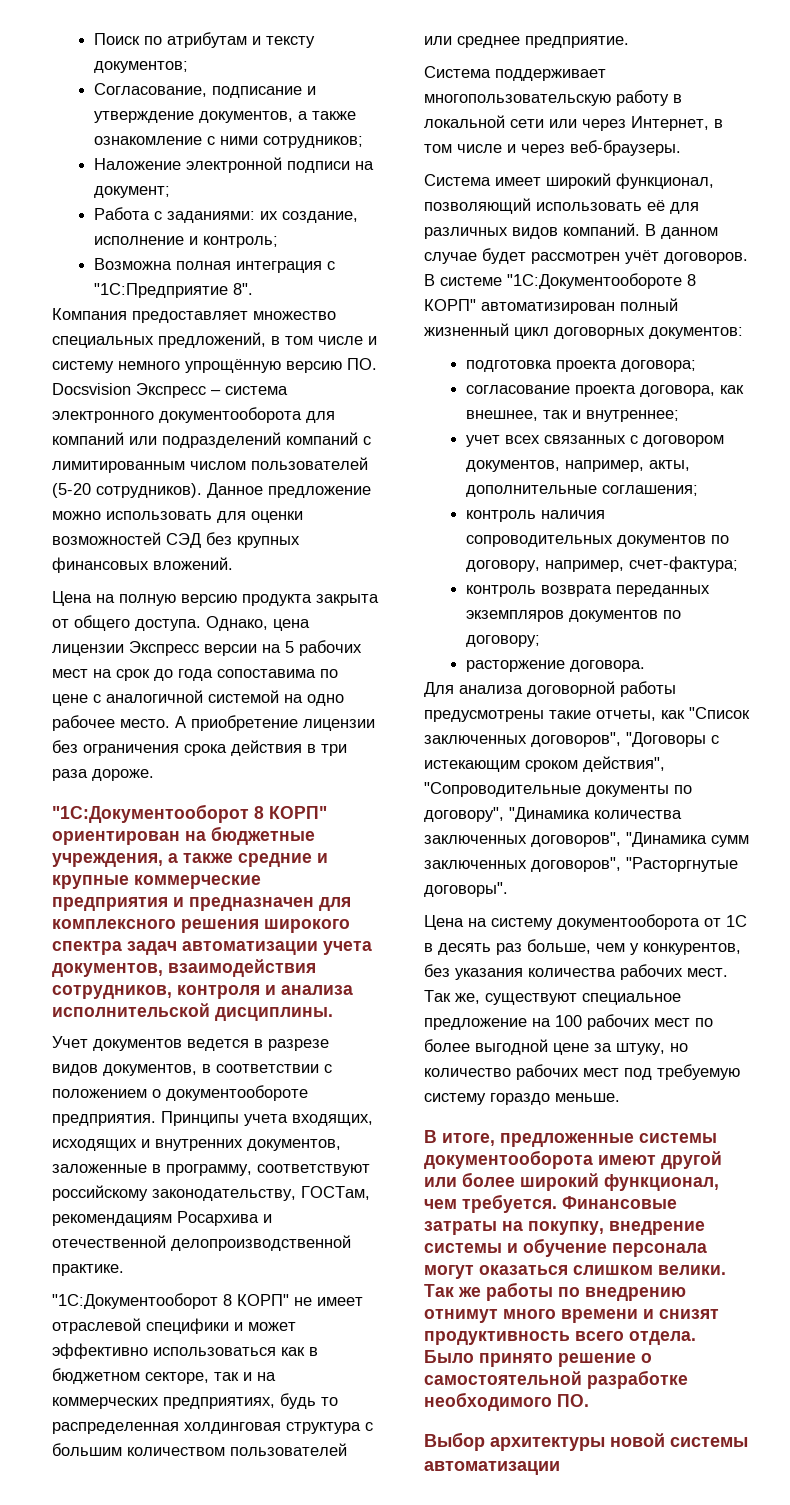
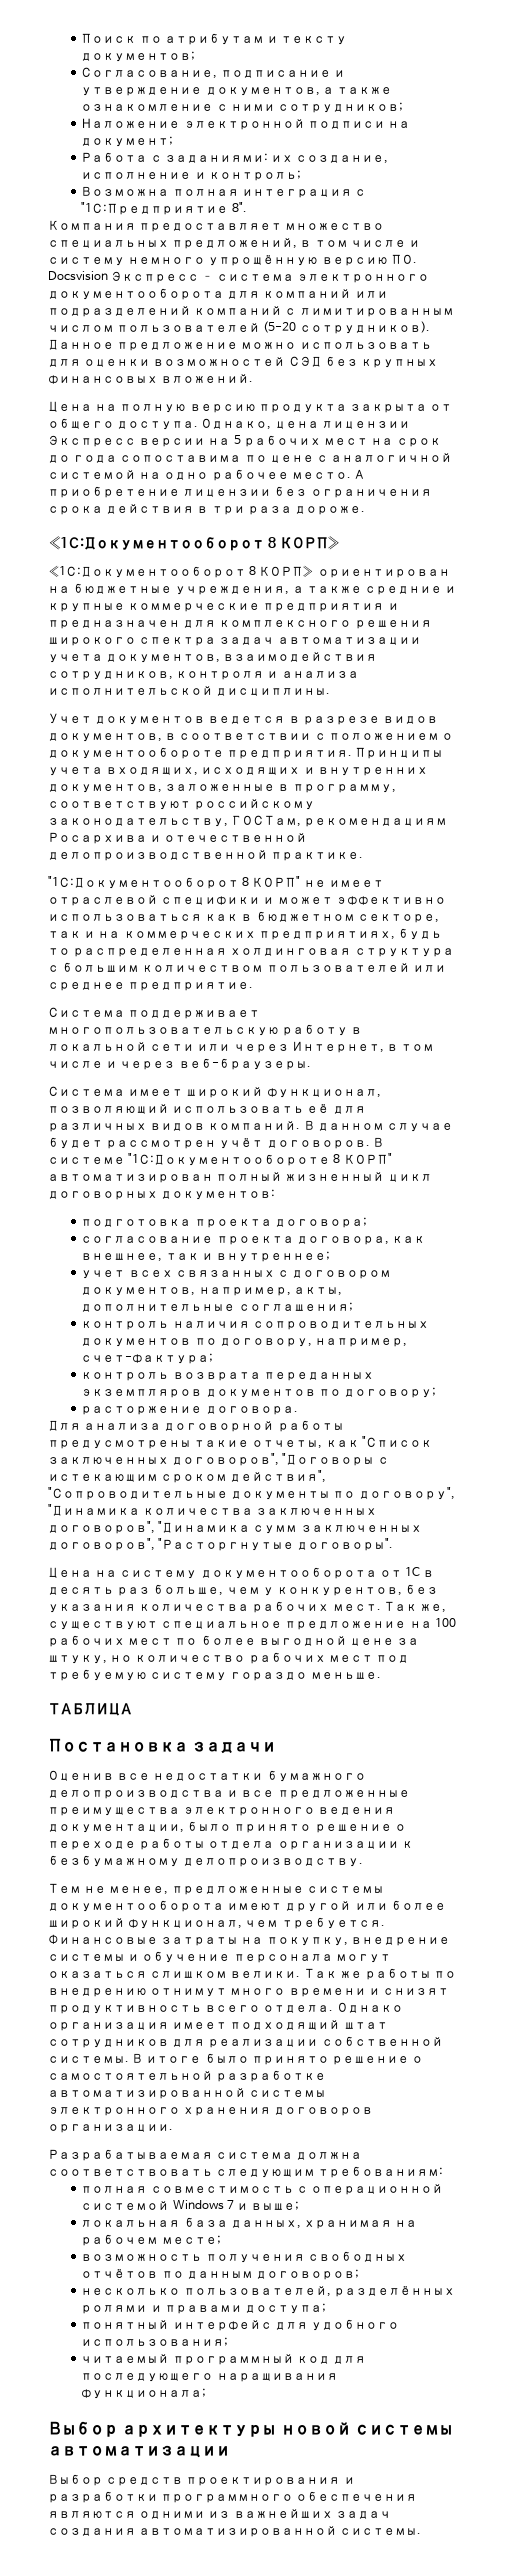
[52,804,327,823] "1С:Документооборот 8 КОРП" -> [48,536,340,551] [48,565,315,578] «1С:Документооборот 8 КОРП» // «1С:Документооборот 8 КОРП»
[424,1130,495,1146] В итоге, -> [48,1703,132,1716] [48,1738,277,1754] [48,1770,366,1782] [48,1790,410,1799] [48,1807,396,1816] [48,1821,406,1833] [48,1838,413,1850] [48,1855,364,1867] [48,1883,169,1895] ТАБЛИЦА // Постановка задачи // Оценив все недостатки бумажного делопроизводства и все предложенные преимущества электронного ведения документации, было принято решение о переходе работы отдела организации к безбумажному делопроизводству. // Тем не менее,
[424,1350,474,1363] Было -> [336,2002,403,2013] [48,2020,388,2031] [48,2036,443,2048] [48,2053,249,2063] Однако организация имеет подходящий штат сотрудников для реализации собственной системы. В итоге было
[424,1392,589,1411] необходимого ПО. -> [48,2088,327,2099] [48,2107,374,2116] [48,2124,173,2133] [48,2149,363,2161] [48,2166,444,2178] [81,2184,444,2195] [81,2200,300,2210] [81,2217,418,2229] [81,2234,221,2246] [81,2251,407,2263] [81,2269,360,2280] [81,2286,455,2297] [81,2303,327,2314] [81,2319,400,2331] [81,2337,229,2346] [81,2354,367,2365] [81,2373,338,2382] [81,2388,207,2399] автоматизированной системы электронного хранения договоров организации. // Разрабатываемая система должна соответствовать следующим требованиям: // полная совместимость с операционной системой Windows 7 и выше; // локальная база данных, хранимая на рабочем месте; // возможность получения свободных отчётов по данным договоров; // несколько пользователей, разделённых ролями и правами доступа; // понятный интерфейс для удобного использования; // читаемый программный код для последующего наращивания функционала;
(560, 1468) none -> [48,2474,355,2486] [48,2491,418,2503] [48,2509,391,2519] [48,2526,422,2537] // Выбор средств проектирования и разработки программного обеспечения являются одними из важнейших задач создания автоматизированной системы.

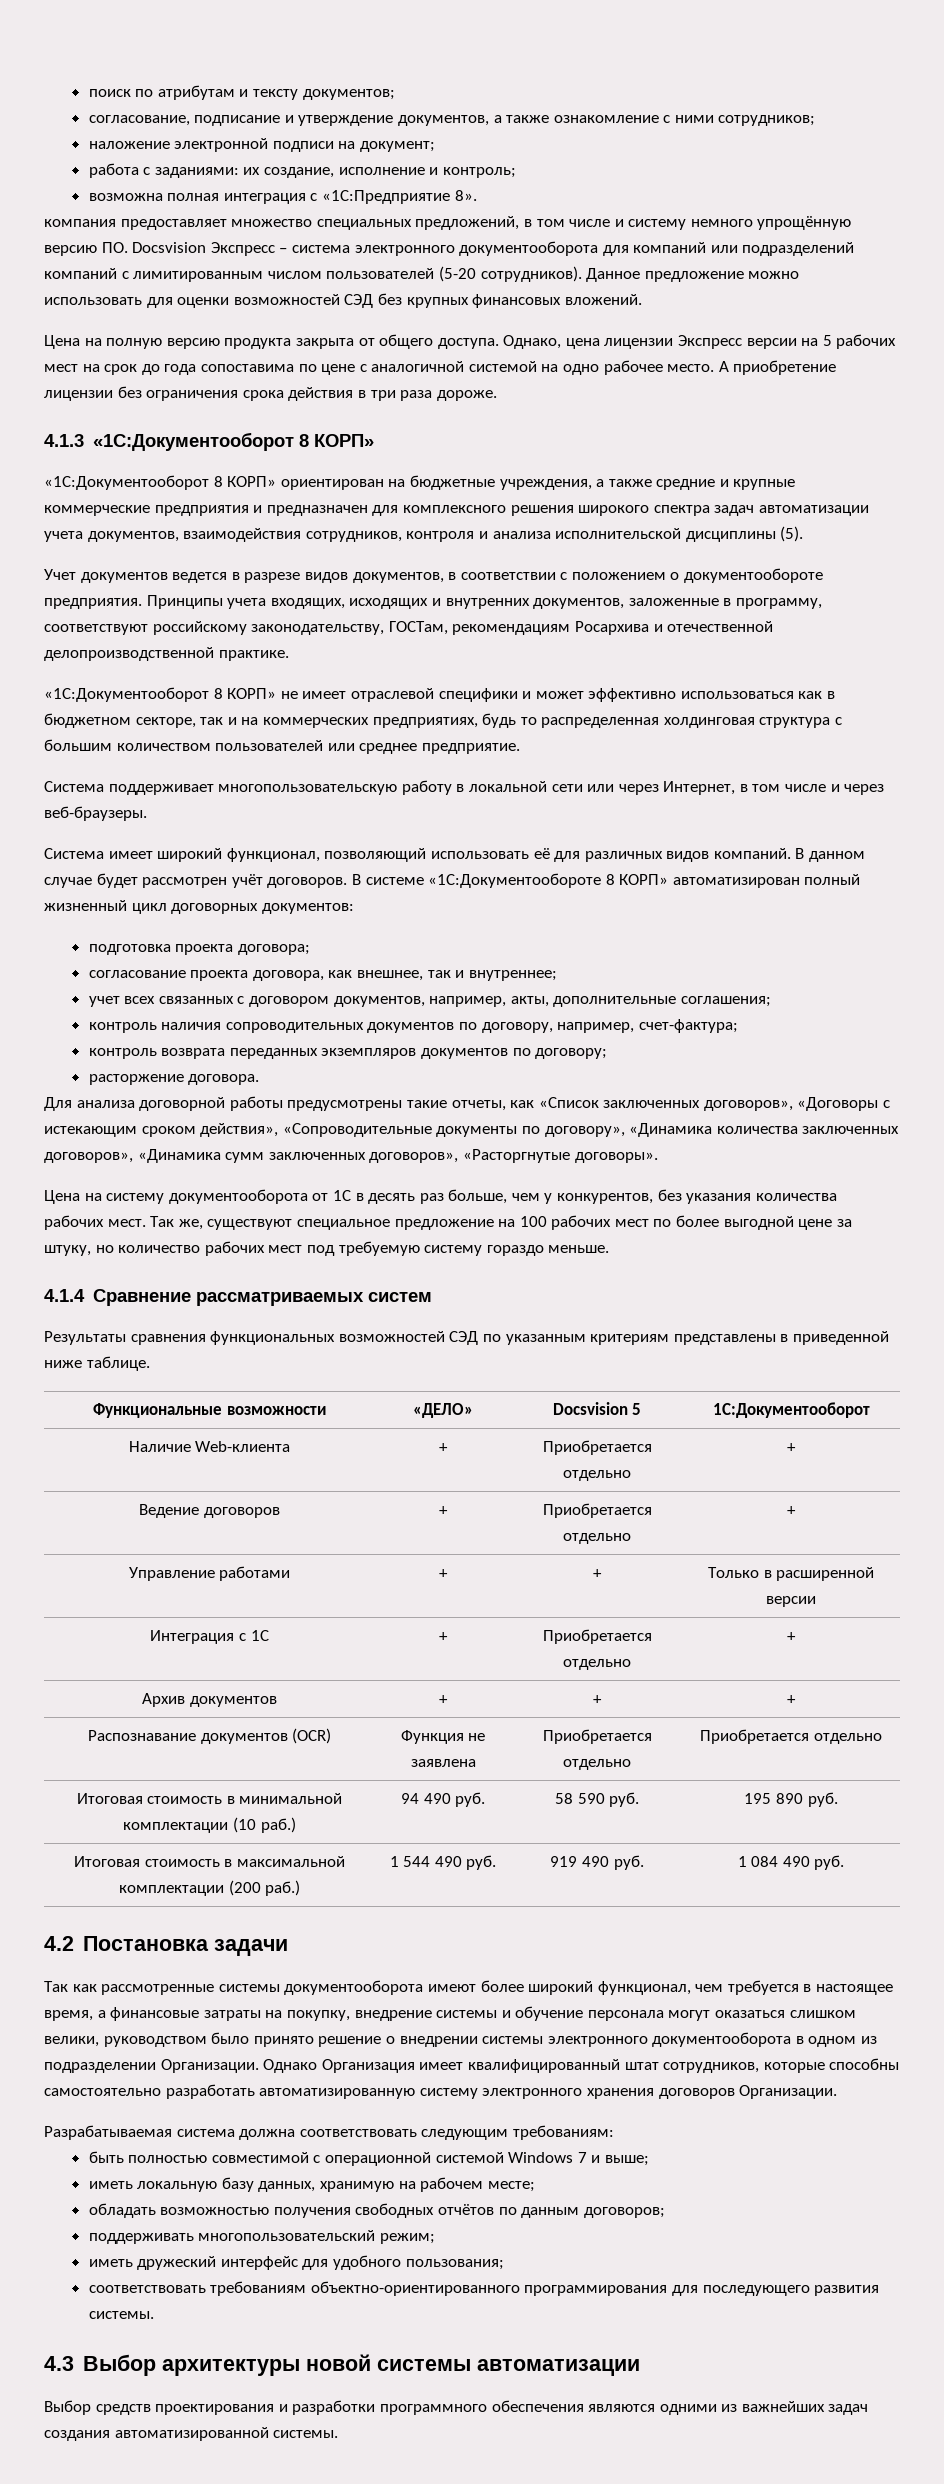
[81,33,137,43] Поиск -> [88,89,131,97] поиск
[81,67,218,79] Согласование, -> [88,115,190,126] согласование,
[81,118,181,128] Наложение -> [88,141,170,149] наложение
[81,152,148,162] Работа -> [88,163,139,178] работа
[81,186,170,196] Возможна -> [88,193,163,201] возможна
[81,202,247,215] [48,220,136,230] "1С:Предприятие 8". // Компания -> [321,190,477,204] [44,219,116,227] «1С:Предприятие 8». // компания
(366, 510) none -> [44,434,84,447] 4.1.3
[216,688,331,696] дисциплины. -> [685,526,804,542] дисциплины (5).
[48,876,301,889] "1С:Документооборот 8 КОРП" -> [44,687,277,702] «1С:Документооборот 8 КОРП»
[128,1153,392,1166] "1С:Документообороте 8 КОРП" -> [428,873,669,888] «1С:Документообороте 8 КОРП»
[361,1436,432,1447] [48,1453,389,1466] [48,1470,327,1483] [48,1487,455,1500] [48,1504,378,1516] [48,1521,422,1534] [48,1538,394,1551] "Список заключенных договоров", "Договоры с истекающим сроком действия", "Сопроводительные документы по договору", "Динамика количества заключенных договоров", "Динамика сумм заключенных договоров", "Расторгнутые договоры". -> [538,1097,891,1111] [44,1123,900,1137] [44,1149,658,1163] «Список заключенных договоров», «Договоры с истекающим сроком действия», «Сопроводительные документы по договору», «Динамика количества заключенных договоров», «Динамика сумм заключенных договоров», «Расторгнутые договоры».
[48,1703,132,1716] [48,1738,277,1754] [48,1770,366,1782] [48,1790,410,1799] [48,1807,396,1816] [48,1821,406,1833] [48,1838,413,1850] [48,1855,364,1867] [48,1883,304,1895] ТАБЛИЦА // Постановка задачи // Оценив все недостатки бумажного делопроизводства и все предложенные преимущества электронного ведения документации, было принято решение о переходе работы отдела организации к безбумажному делопроизводству. // Тем не менее, предложенные -> [44,1289,432,1306] [44,1331,889,1345] [44,1356,150,1371] [93,1403,326,1418] [413,1403,473,1418] [552,1402,642,1415] [712,1402,870,1418] [128,1441,291,1452] [439,1443,448,1452] [542,1440,652,1455] [563,1470,631,1481] [787,1443,796,1452] [139,1504,280,1518] [439,1506,448,1515] [542,1503,652,1518] [563,1533,631,1544] [787,1506,796,1515] [128,1566,291,1581] [439,1569,448,1578] [593,1569,602,1578] [707,1567,875,1581] [766,1596,816,1607] [150,1630,269,1644] [439,1632,448,1641] [542,1629,652,1644] [563,1659,631,1670] [787,1632,796,1641] [142,1693,277,1707] [439,1695,448,1704] [593,1695,602,1704] [787,1695,796,1704] [87,1728,332,1744] [400,1730,486,1744] [410,1759,476,1767] [542,1729,652,1744] [563,1759,631,1770] [700,1729,882,1744] [76,1793,343,1804] [123,1817,296,1833] [400,1792,486,1807] [554,1792,640,1807] [744,1792,838,1807] [74,1856,345,1867] [118,1880,301,1896] [389,1855,497,1870] [550,1855,644,1870] [737,1855,845,1870] [44,1936,288,1956] [44,1981,215,1995] 4.1.4 Сравнение рассматриваемых систем // Результаты сравнения функциональных возможностей СЭД по указанным критериям представлены в приведенной ниже таблице. // Функциональные возможности | «ДЕЛО» | Docsvision 5 | 1C:Документооборот // Наличие Web-клиента | + | Приобретается отдельно | + // Ведение договоров | + | Приобретается отдельно | + // Управление работами | + | + | Только в расширенной версии // Интеграция с 1C | + | Приобретается отдельно | + // Архив документов | + | + | + // Распознавание документов (OCR) | Функция не заявлена | Приобретается отдельно | Приобретается отдельно // Итоговая стоимость в минимальной комплектации (10 раб.) | 94 490 руб. | 58 590 руб. | 195 890 руб. // Итоговая стоимость в максимальной комплектации (200 раб.) | 1 544 490 руб. | 919 490 руб. | 1 084 490 руб. // 4.2 Постановка задачи // Так как рассмотренные
[285,1901,388,1912] другой или -> (476, 1988) none
[281,1917,385,1929] [48,1934,158,1944] требуется. Финансовые -> [727,1980,894,1995] [44,2007,200,2021] требуется в настоящее время, а финансовые
[230,1968,457,1980] [48,1988,450,1997] [48,2002,403,2014] [48,2020,388,2031] [48,2036,443,2048] [48,2053,424,2065] [48,2070,327,2082] [48,2088,327,2099] велики. Так же работы по внедрению отнимут много времени и снизят продуктивность всего отдела. Однако организация имеет подходящий штат сотрудников для реализации собственной системы. В итоге было принято решение о самостоятельной разработке автоматизированной системы -> [44,2032,878,2047] [44,2058,900,2073] [44,2084,478,2099] велики, руководством было принято решение о внедрении системы электронного документооборота в одном из подразделении Организации. Однако Организация имеет квалифицированный штат сотрудников, которые способны самостоятельно разработать автоматизированную систему
[48,2124,173,2133] организации. -> [739,2085,838,2099] Организации.
[81,2186,294,2193] полная совместимость -> [88,2151,309,2163] быть полностью совместимой
[81,2217,393,2229] локальная база данных, хранимая -> [88,2177,394,2192] иметь локальную базу данных, хранимую
[81,2254,203,2261] возможность -> [88,2203,270,2218] обладать возможностью
[81,2286,455,2297] [81,2303,327,2314] [81,2319,400,2331] [81,2337,229,2346] [81,2354,367,2365] [81,2373,338,2382] [81,2388,207,2399] несколько пользователей, разделённых ролями и правами доступа; // понятный интерфейс для удобного использования; // читаемый программный код для последующего наращивания функционала; // -> [88,2230,435,2244] [88,2255,504,2270] [88,2281,880,2296] [88,2311,154,2319] [44,2356,74,2371] поддерживать многопользовательский режим; // иметь дружеский интерфейс для удобного пользования; // соответствовать требованиям объектно-ориентированного программирования для последующего развития системы. // 4.3

